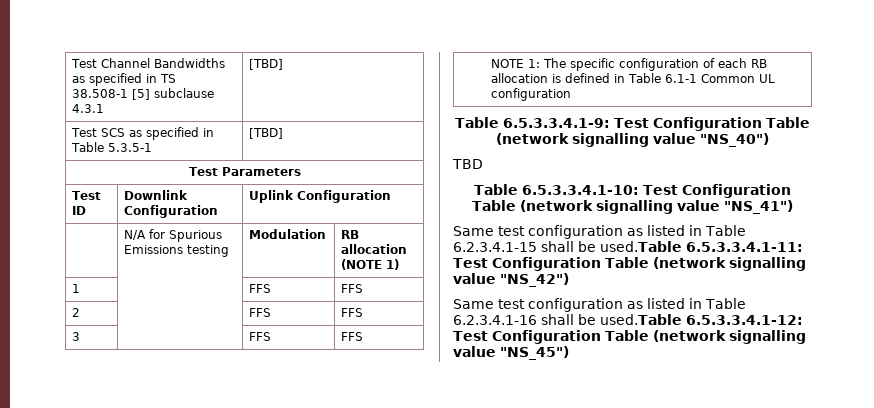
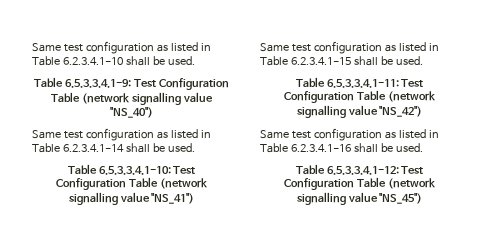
[71,58,226,68] [72,73,177,86] [72,88,215,100] [72,104,105,113] [249,59,284,70] [71,127,215,140] [71,142,153,152] [249,128,284,139] [188,167,301,176] [72,191,102,200] [72,206,87,215] [124,190,189,200] [124,205,219,218] [249,190,392,203] [124,229,223,242] [124,245,230,257] [249,229,327,239] [341,230,360,239] [341,244,408,254] [341,259,400,270] [72,284,81,293] [249,284,272,293] [341,284,364,293] [72,308,81,317] [249,308,272,317] [341,308,364,317] [72,332,81,341] [249,332,272,341] [341,332,364,341] [490,58,767,71] [490,73,775,83] [490,88,571,101] Test Channel Bandwidths as specified in TS 38.508-1 [5] subclause 4.3.1 | [TBD] // Test SCS as specified in Table 5.3.5-1 | [TBD] // Test Parameters // Test ID | Downlink Configuration | Uplink Configuration // | N/A for Spurious Emissions testing | Modulation | RB allocation (NOTE 1) // 1 | | FFS | FFS // 2 | | FFS | FFS // 3 | | FFS | FFS // NOTE 1: The specific configuration of each RB allocation is defined in Table 6.1-1 Common UL configuration -> [32,41,211,54] [32,56,195,66] Same test configuration as listed in Table 6.2.3.4.1-10 shall be used.
[452,159,483,169] TBD -> [32,128,211,141] [32,143,195,153] Same test configuration as listed in Table 6.2.3.4.1-14 shall be used.
[600,241,682,252] used.Table -> [395,56,423,65] [295,77,325,87] used. // Table
[600,314,682,325] used.Table -> [395,143,423,152] [295,164,325,174] used. // Table

